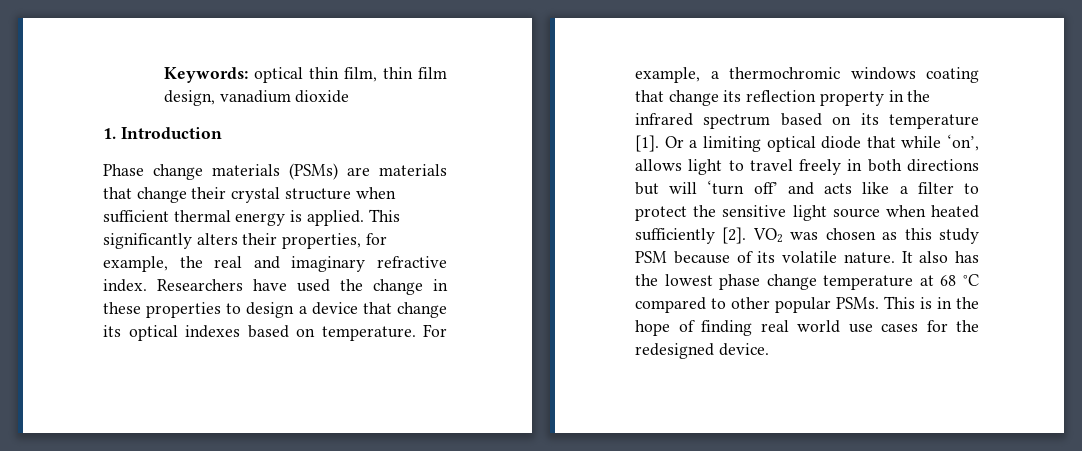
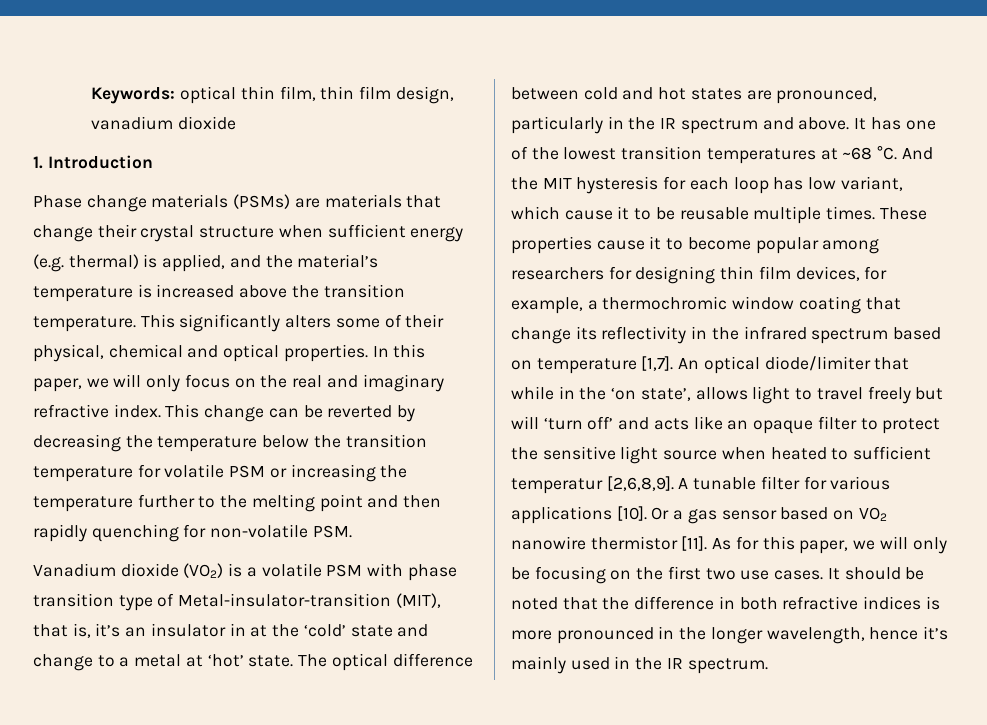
[173,209,400,226] [103,233,387,249] [103,256,168,272] thermal energy is applied. This significantly alters their properties, for example, -> [410,227,464,242] [33,254,379,272] [33,284,405,302] [33,314,445,332] [33,344,426,362] [33,374,256,392] energy (e.g. thermal) is applied, and the material’s temperature is increased above the transition temperature. This significantly alters some of their physical, chemical and optical properties. In this paper, we will only focus on
[157,279,448,295] [103,302,447,318] [103,324,447,341] Researchers have used the change in these properties to design a device that change its optical indexes based on temperature. For -> [165,404,416,422] [33,434,427,452] [33,464,408,482] [33,494,442,512] [33,524,352,542] [33,563,457,581] [33,593,441,611] [33,623,429,638] [33,653,473,671] [511,87,878,104] [511,116,936,134] [511,146,933,164] [511,176,903,194] [511,206,927,224] [511,236,880,254] [511,266,888,284] This change can be reverted by decreasing the temperature below the transition temperature for volatile PSM or increasing the temperature further to the melting point and then rapidly quenching for non-volatile PSM. // Vanadium dioxide (VO2) is a volatile PSM with phase transition type of Metal-insulator-transition (MIT), that is, it’s an insulator in at the ‘cold’ state and change to a metal at ‘hot’ state. The optical difference between cold and hot states are pronounced, particularly in the IR spectrum and above. It has one of the lowest transition temperatures at ~68 °C. And the MIT hysteresis for each loop has low variant, which cause it to be reusable multiple times. These properties cause it to become popular among researchers for designing thin film devices, for
[850,67,916,80] windows -> [732,296,795,310] window
[746,90,884,106] reflection property -> [601,326,687,344] reflectivity
[860,113,979,129] [635,134,979,152] its temperature [1]. Or a limiting optical diode that while ‘on’, -> [536,356,910,374] [511,386,691,401] temperature [1,7]. An optical diode/limiter that while in the ‘on state’,
[847,159,979,172] in both directions -> (911, 395) none
[899,186,908,194] a -> [727,420,814,434] an opaque
[635,227,979,244] [635,251,979,264] [635,274,979,290] [635,296,979,313] [635,320,979,336] [635,343,769,359] sufficiently [2]. VO2 was chosen as this study PSM because of its volatile nature. It also has the lowest phase change temperature at 68 °C compared to other popular PSMs. This is in the hope of finding real world use cases for the redesigned device. -> [831,446,932,460] [511,476,891,494] [511,506,887,524] [511,536,947,554] [511,566,925,584] [511,596,940,610] [511,626,949,644] [511,656,768,674] to sufficient temperatur [2,6,8,9]. A tunable filter for various applications [10]. Or a gas sensor based on VO2 nanowire thermistor [11]. As for this paper, we will only be focusing on the first two use cases. It should be noted that the difference in both refractive indices is more pronounced in the longer wavelength, hence it’s mainly used in the IR spectrum.

